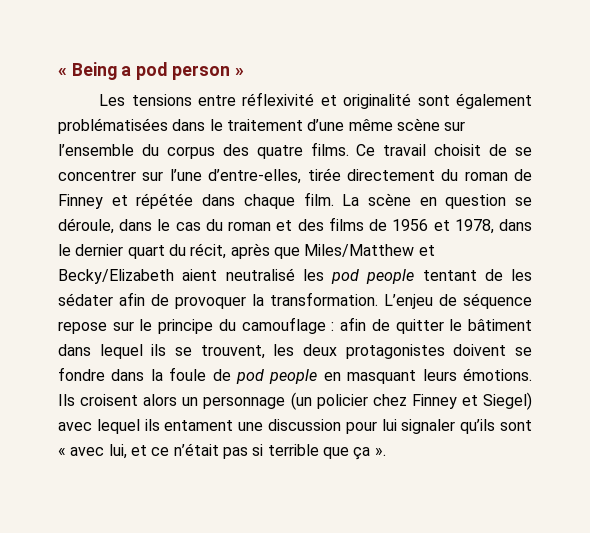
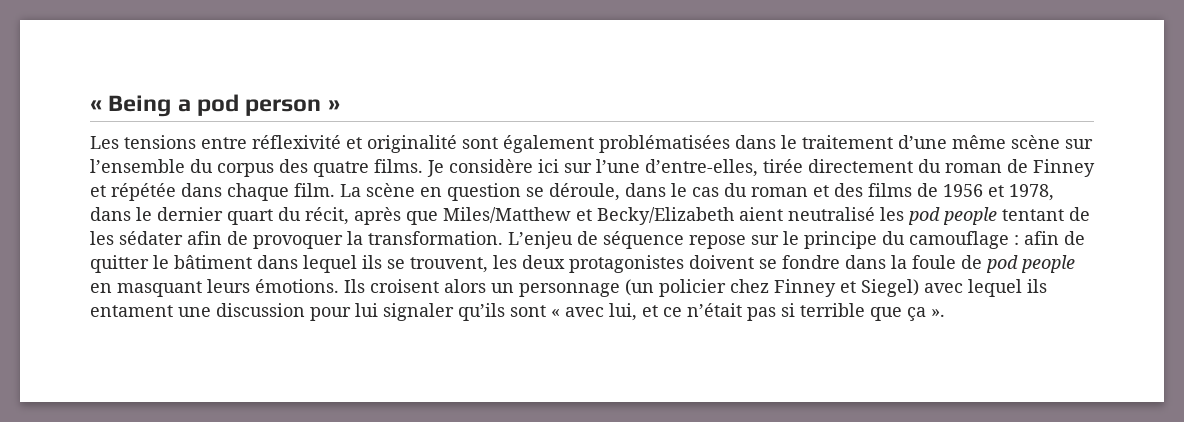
[356,144,532,156] [58,170,136,181] Ce travail choisit de se concentrer -> [427,159,559,177] Je considère ici

